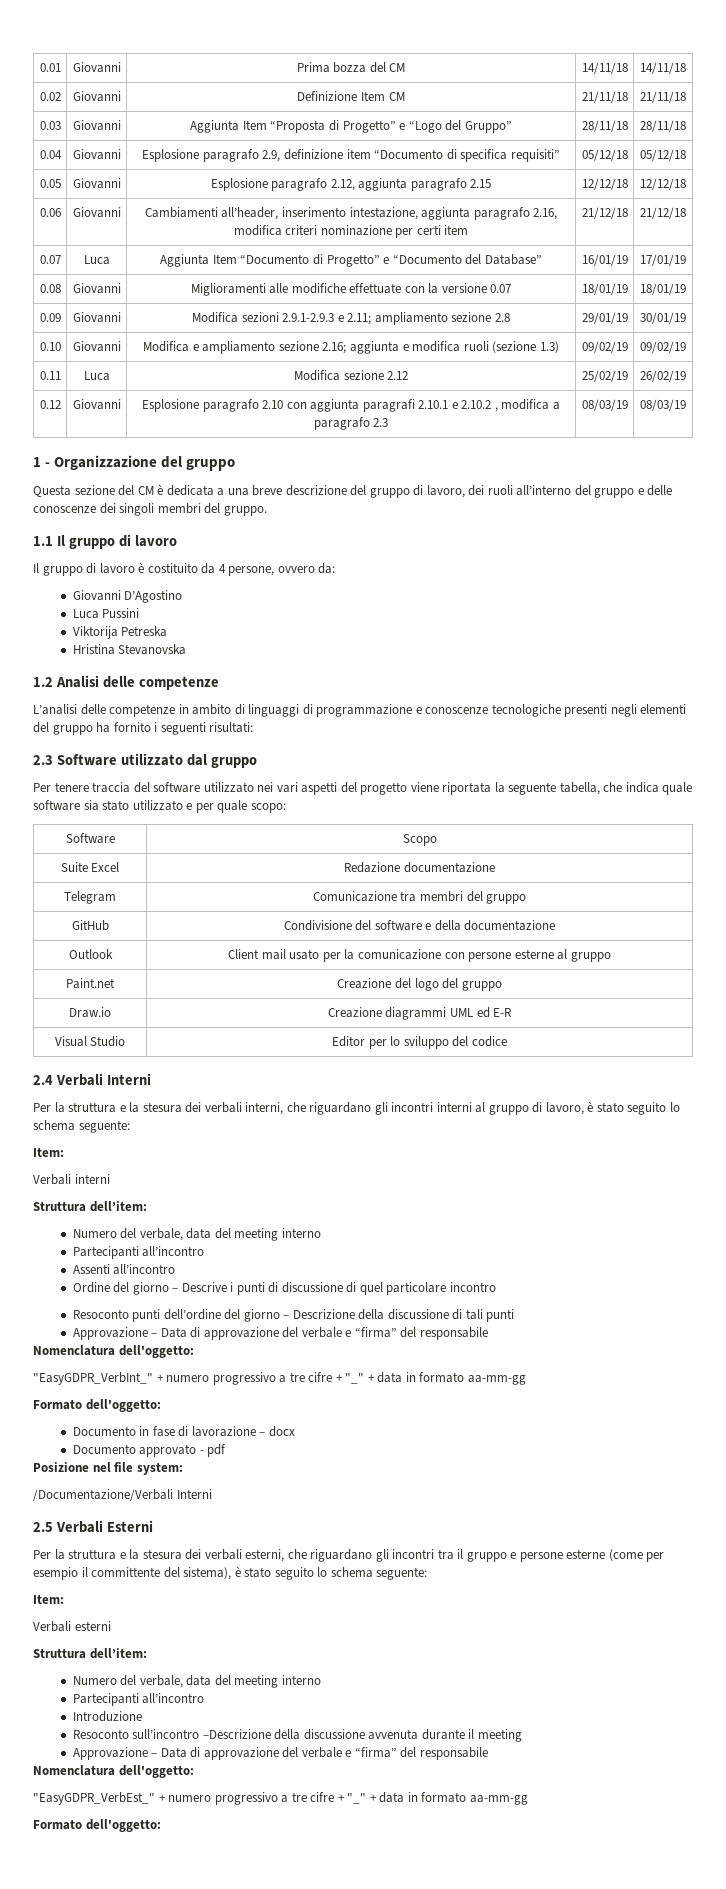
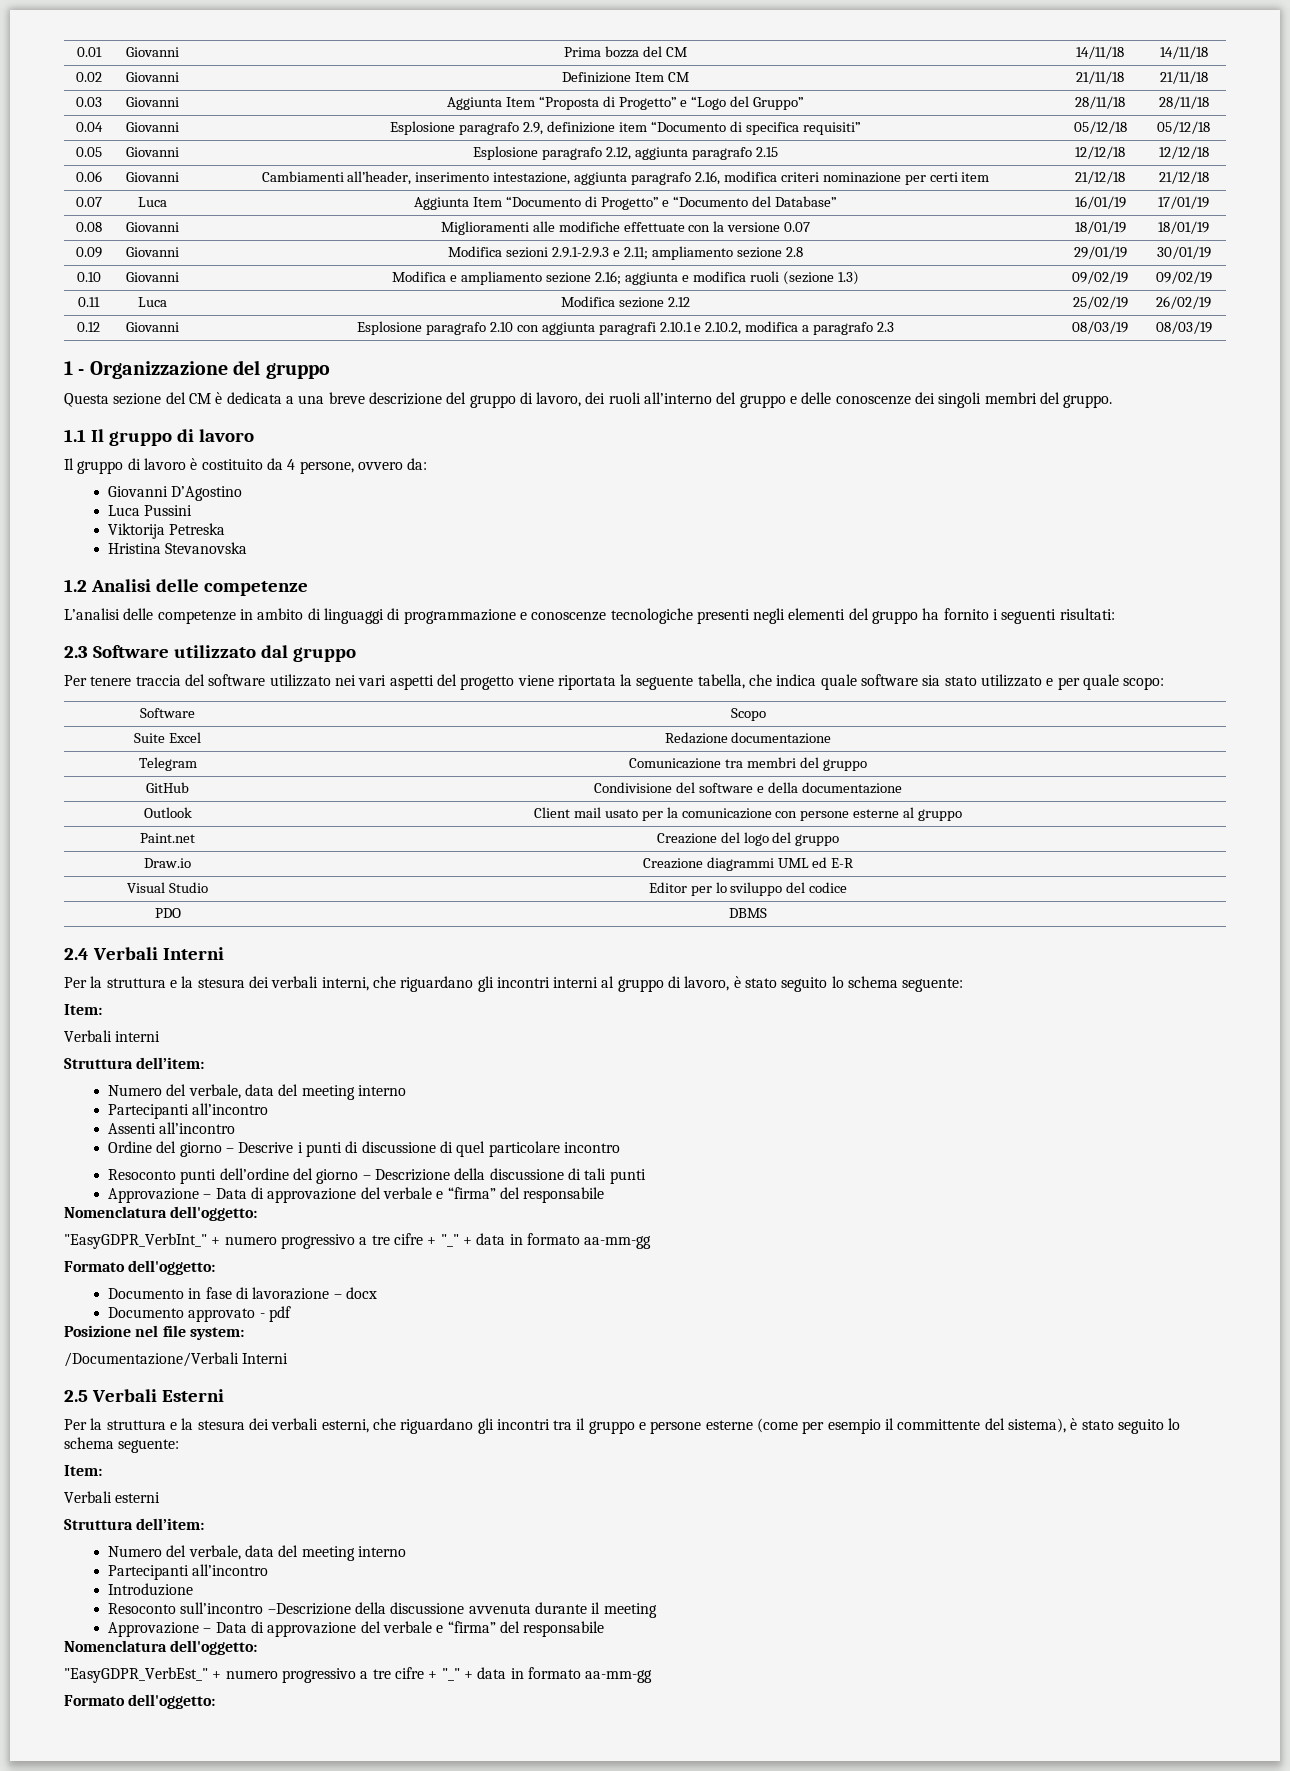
[461,400,498,412] 2.10.2 , -> [705,322,742,335] 2.10.2,
(507, 1041) none -> [154,908,181,918] [728,908,767,918] // PDO | DBMS

